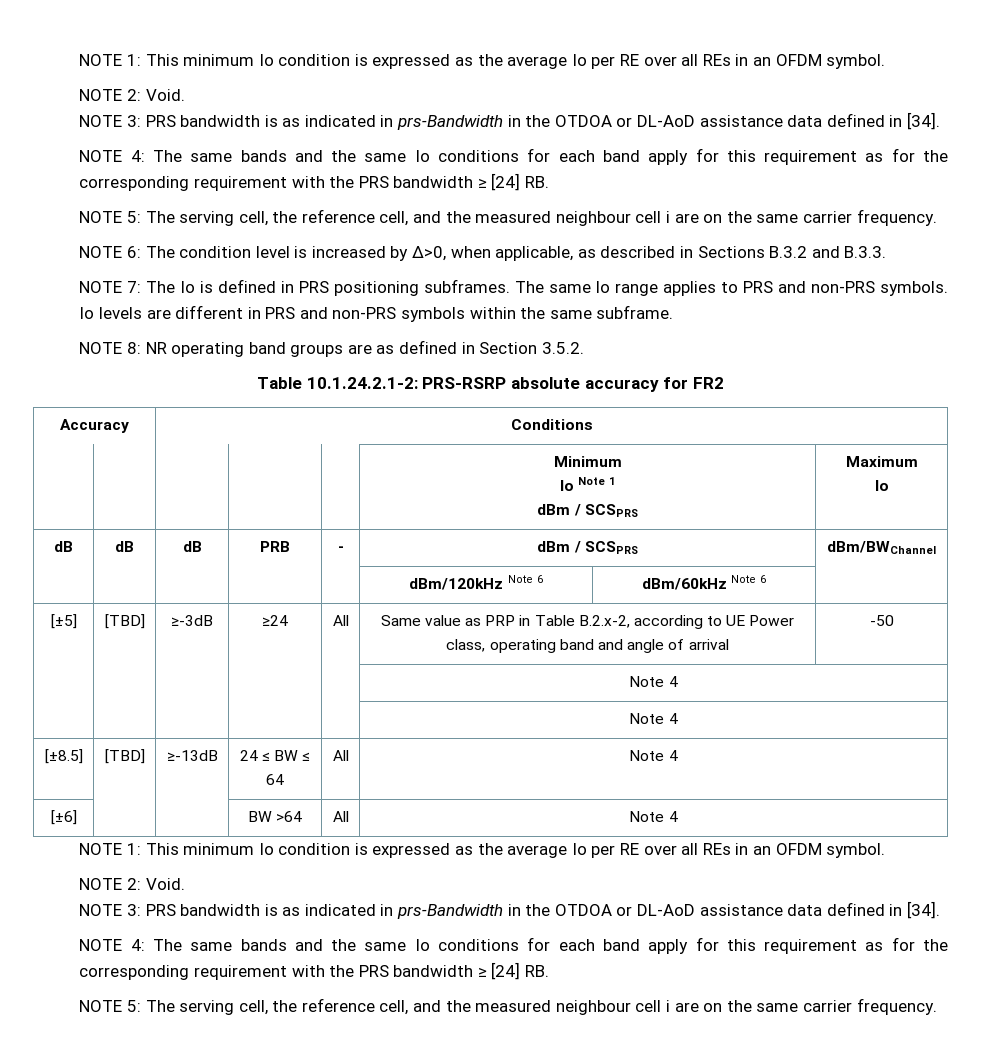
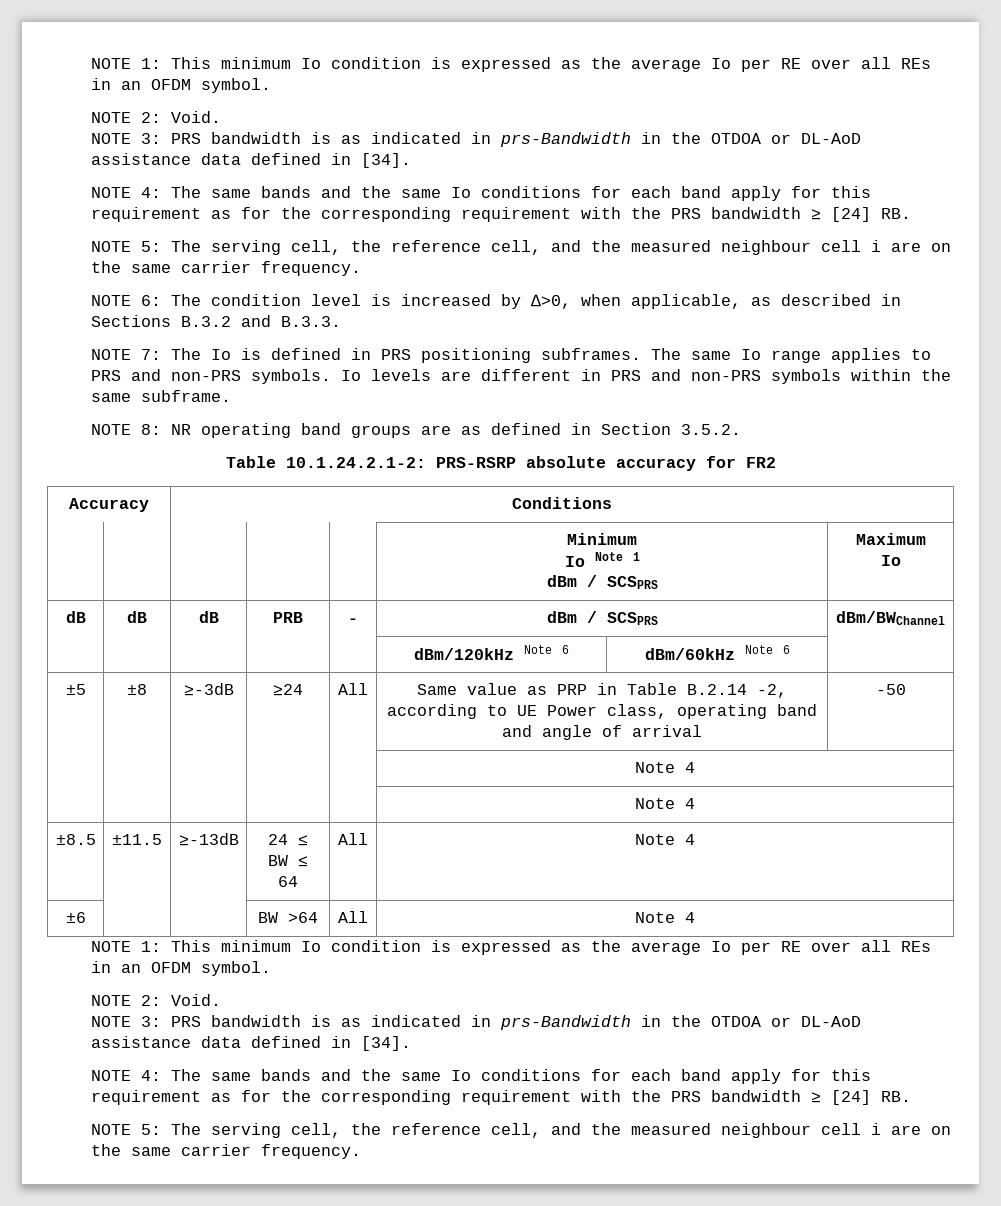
[50,614,77,629] [104,614,145,629] [±5] | [TBD] -> [65,684,86,695] [127,684,147,695] ±5 | ±8
[578,615,630,628] B.2.x-2, -> [687,684,787,698] B.2.14 -2,
[44,749,83,764] [104,749,145,764] [±8.5] | [TBD] -> [55,834,96,845] [112,834,162,845] ±8.5 | ±11.5
[50,810,77,825] [±6] -> [65,912,86,923] ±6

